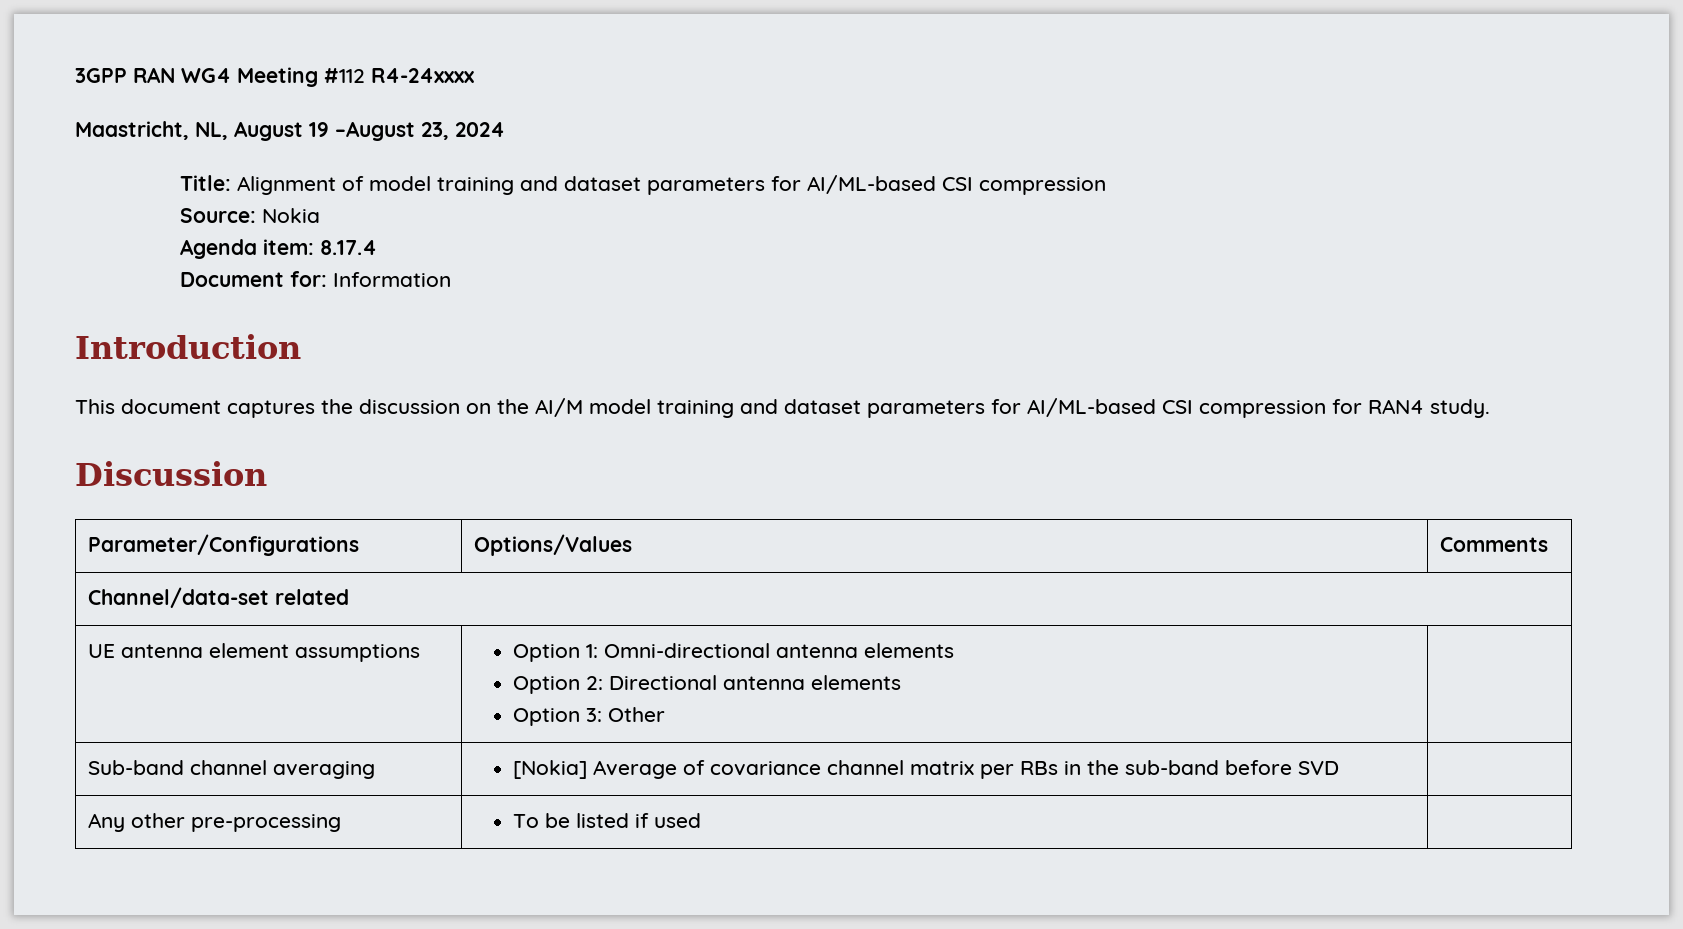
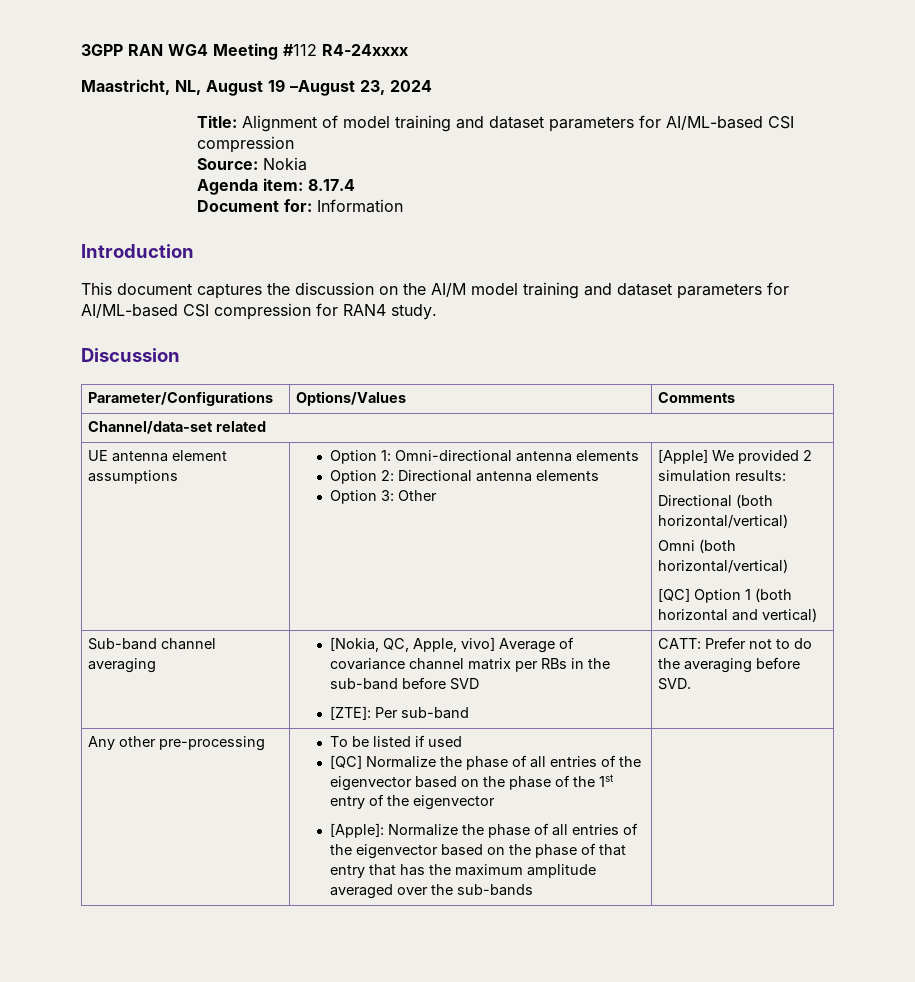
(665, 714) none -> [658,449,813,464] [658,470,787,482] [658,494,774,508] [658,514,789,528] [658,539,737,553] [658,559,789,573] [658,588,793,603] [658,608,818,622] [Apple] We provided 2 simulation results: // Directional (both horizontal/vertical) // Omni (both horizontal/vertical) // [QC] Option 1 (both horizontal and vertical)
[512,760,587,779] [Nokia] -> [329,637,495,652] [Nokia, QC, Apple, vivo]
(1339, 768) | -> [329,706,469,720] [658,637,813,649] [658,657,801,673] [658,678,692,690] // [ZTE]: Per sub-band | CATT: Prefer not to do the averaging before SVD.
(701, 820) none -> [329,755,641,770] [329,774,614,791] [329,794,495,810] [329,823,638,838] [329,843,626,859] [329,864,596,878] [329,884,533,899] // [QC] Normalize the phase of all entries of the eigenvector based on the phase of the 1st entry of the eigenvector // [Apple]: Normalize the phase of all entries of the eigenvector based on the phase of that entry that has the maximum amplitude averaged over the sub-bands

